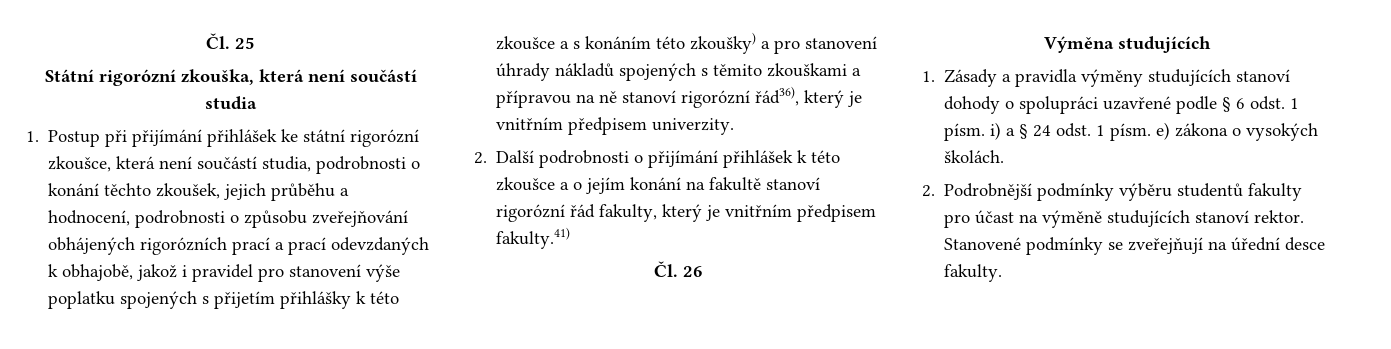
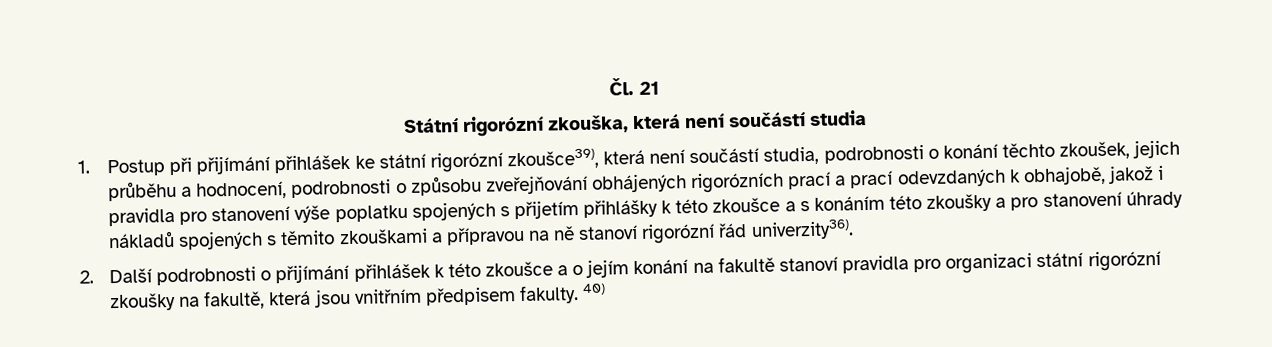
[206,33,255,49] Čl. 25 -> [609,78,660,96] Čl. 21
[48,156,112,172] zkoušce, -> [506,148,599,170] zkoušce39),
[192,264,254,282] pravidel -> [108,207,176,227] pravidla
[690,32,757,54] zkoušky) -> [926,193,993,212] zkoušky
[755,86,863,108] [496,117,735,135] řád36), který je vnitřním předpisem univerzity. -> [718,219,854,241] řád univerzity36).
[496,204,877,222] [496,227,571,249] [654,261,703,277] [1043,36,1211,53] [922,69,1291,87] [944,96,1300,114] [944,122,1319,141] [944,150,1005,163] [922,183,1303,201] [944,210,1305,228] [944,237,1326,255] [944,264,1003,282] rigorózní řád fakulty, který je vnitřním předpisem fakulty.41) // Čl. 26 // Výměna studujících // 1. Zásady a pravidla výměny studujících stanoví dohody o spolupráci uzavřené podle § 6 odst. 1 písm. i) a § 24 odst. 1 písm. e) zákona o vysokých školách. // 2. Podrobnější podmínky výběru studentů fakulty pro účast na výměně studujících stanoví rektor. Stanovené podmínky se zveřejňují na úřední desce fakulty. -> [842,250,1161,274] [110,283,607,312] pravidla pro organizaci státní rigorózní zkoušky na fakultě, která jsou vnitřním předpisem fakulty. 40)

